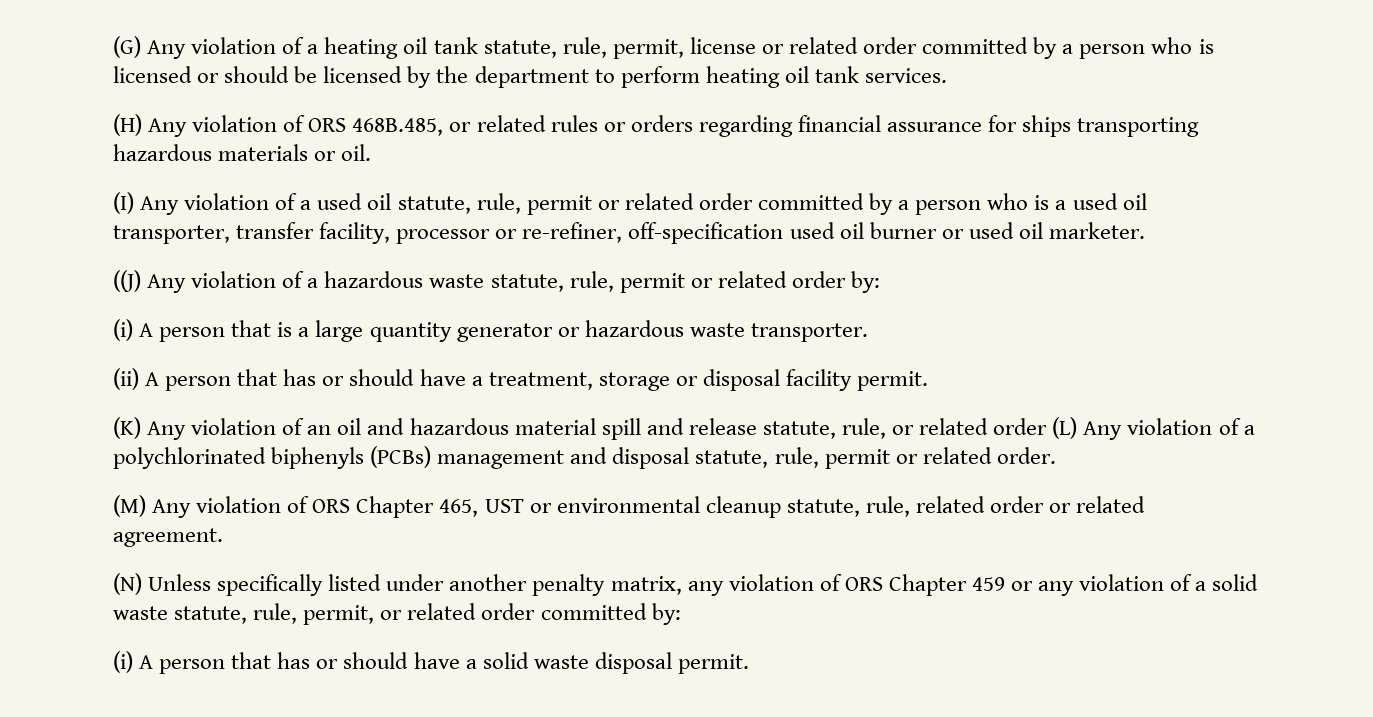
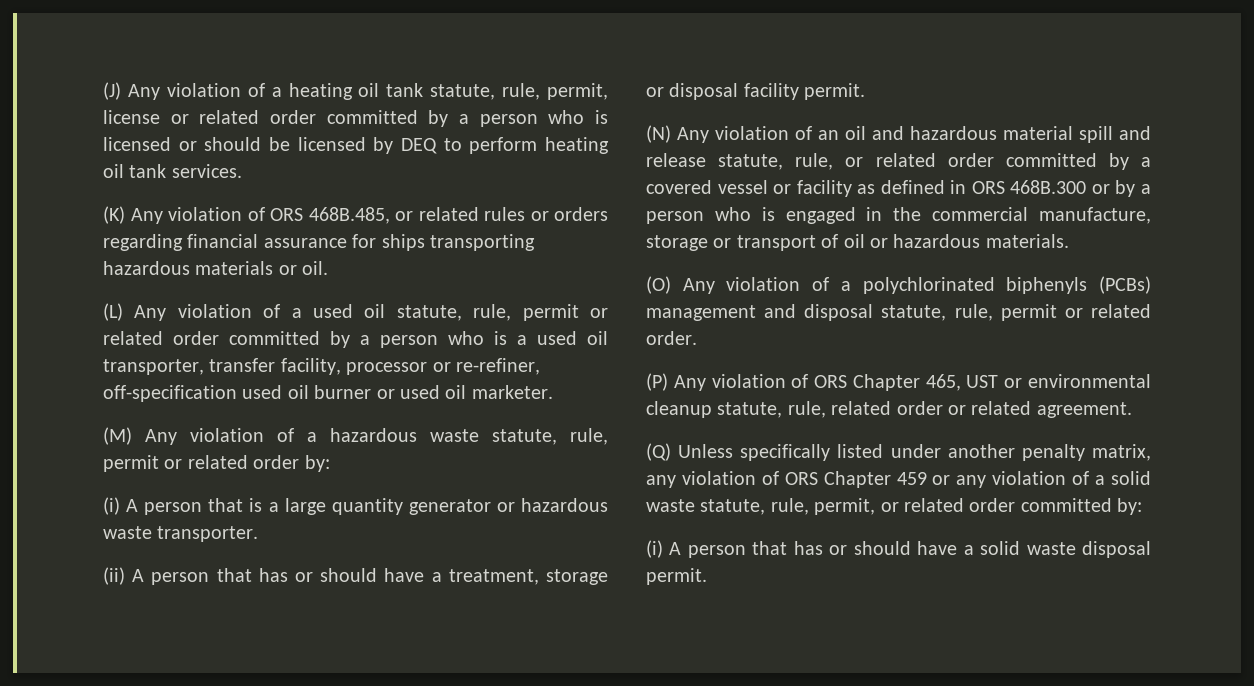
[113,36,141,58] (G) -> [103,82,121,100] (J)
[436,66,589,88] the department -> [401,138,437,154] DEQ
[113,114,142,136] (H) -> [103,206,125,224] (K)
[113,192,134,214] (I) -> [103,303,123,321] (L)
[113,270,141,292] ((J) -> [103,427,132,445] (M)
[113,417,141,439] (K) -> [646,125,671,143] (N)
[1052,417,1078,439] (L) -> [1005,153,1151,170] [646,180,1151,197] [646,207,1151,224] [646,234,1069,251] [646,276,671,294] committed by a covered vessel or facility as defined in ORS 468B.300 or by a person who is engaged in the commercial manufacture, storage or transport of oil or hazardous materials. // (O)
[113,495,146,517] (M) -> [646,373,668,391] (P)
[113,573,142,595] (N) -> [646,443,671,461] (Q)

